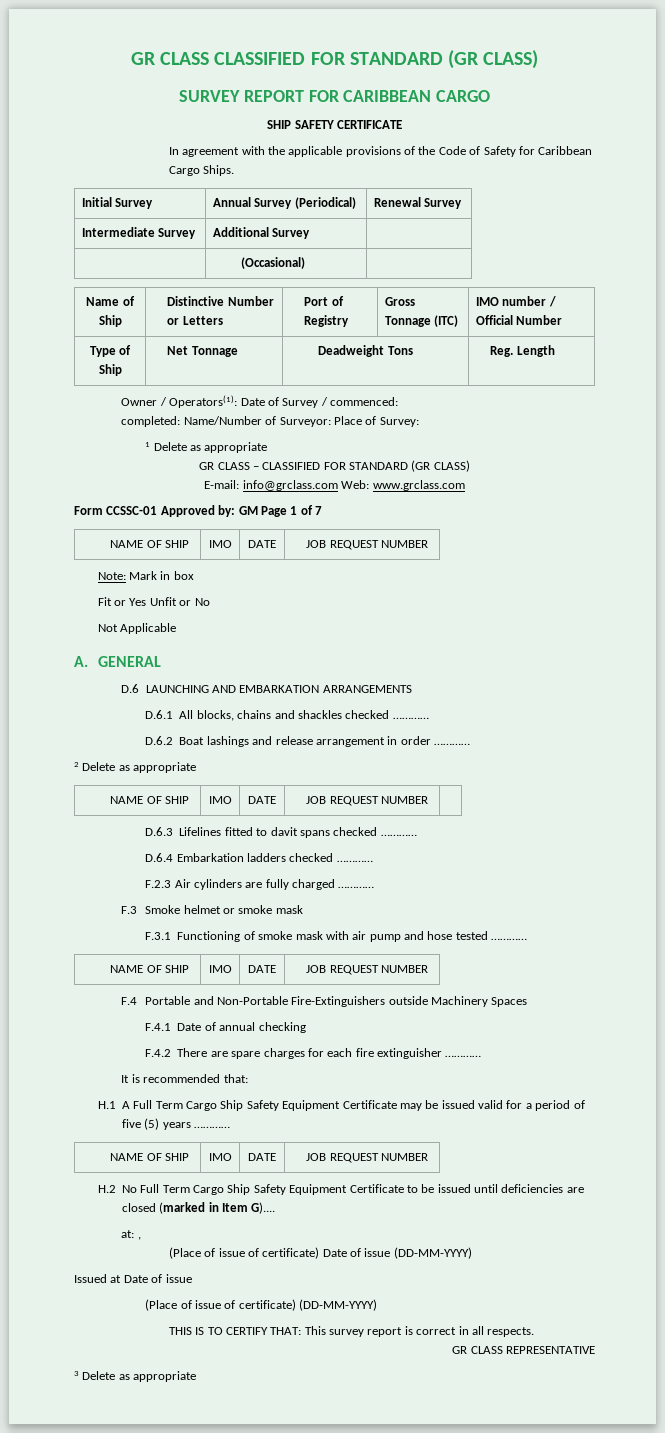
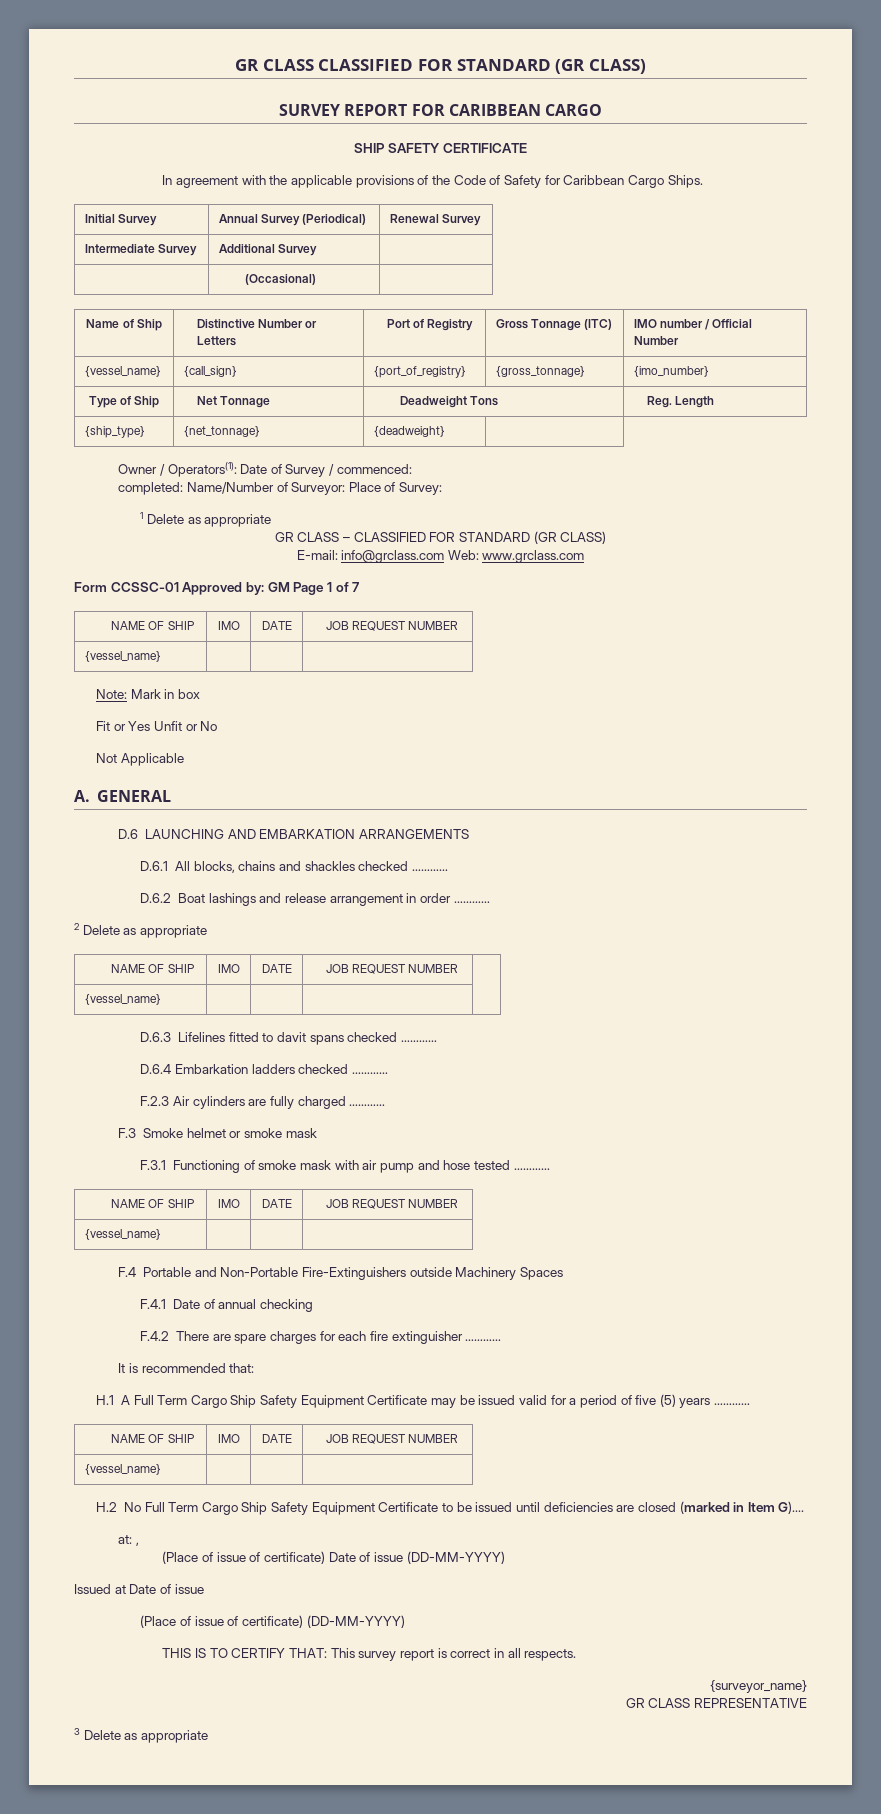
(563, 320) none -> [84,366,161,377] [183,366,237,377] [373,366,466,378] [495,366,585,377] [633,366,709,377] // {vessel_name} | {call_sign} | {port_of_registry} | {gross_tonnage} | {imo_number}
(555, 351) none -> [84,426,145,438] [183,426,260,437] [373,426,445,437] // {ship_type} | {net_tonnage} | {deadweight} |
(428, 544) none -> [84,651,161,662] // {vessel_name} | | |
(428, 800) none -> [84,994,161,1005] // {vessel_name} | | | |
(428, 969) none -> [84,1229,161,1240] // {vessel_name} | | |
(428, 1157) none -> [84,1464,161,1475] // {vessel_name} | | |
(535, 1332) none -> [710,1680,807,1693] // {surveyor_name}

